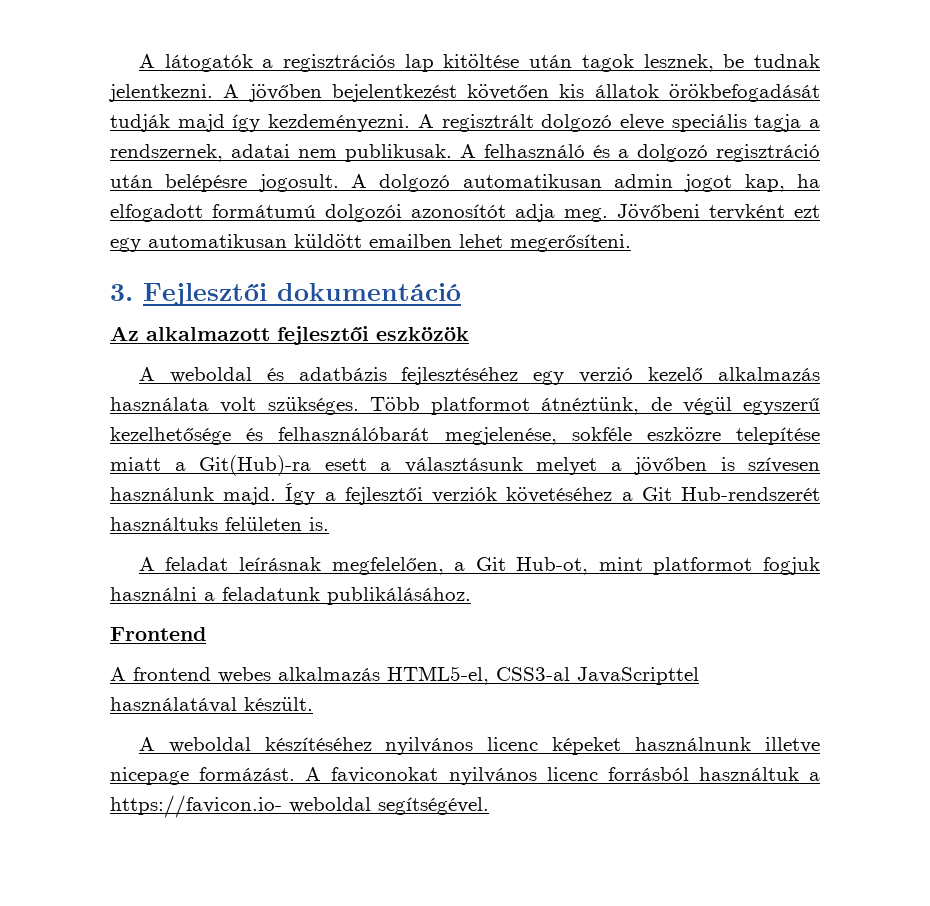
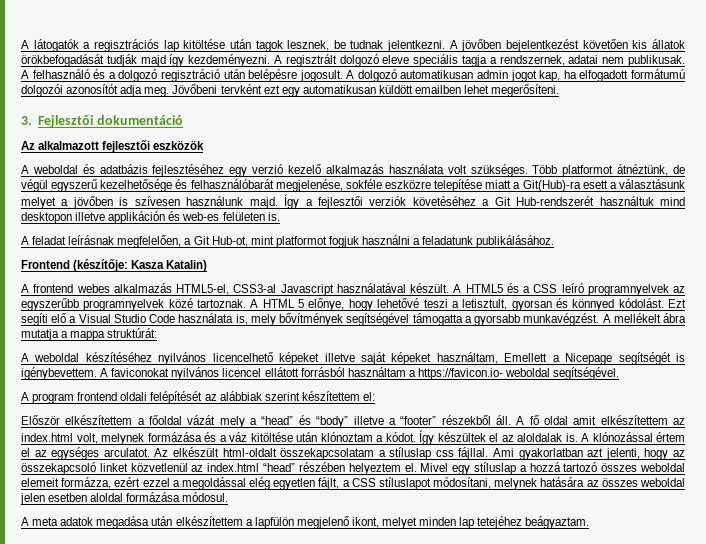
[110,517,218,531] használtuks -> [599,196,685,206] [21,211,220,224] használtuk mind desktopon illetve applikáción és web-es
(206, 634) none -> [73,259,208,272] (készítője: Kasza Katalin)
[577,667,699,685] JavaScripttel -> [280,284,334,296] Javascript
[138,737,820,755] [110,767,820,785] [110,795,489,818] // A weboldal készítéséhez nyilvános licenc képeket használnunk illetve nicepage formázást. A faviconokat nyilvános licenc forrásból használtuk a https://favicon.io- weboldal segítségével. -> [453,283,685,296] [21,298,687,311] [21,313,686,326] [21,328,158,341] [21,352,686,365] [21,367,620,380] [21,391,375,404] [21,415,686,428] [21,430,685,445] [21,447,685,460] [21,462,685,475] [21,477,685,490] [20,492,229,505] [21,516,590,529] A HTML5 és a CSS leíró programnyelvek az egyszerűbb programnyelvek közé tartoznak. A HTML 5 előnye, hogy lehetővé teszi a letisztult, gyorsan és könnyed kódolást. Ezt segíti elő a Visual Studio Code használata is, mely bővítmények segítségével támogatta a gyorsabb munkavégzést. A mellékelt ábra mutatja a mappa struktúrát: // A weboldal készítéséhez nyilvános licencelhető képeket illetve saját képeket használtam, Emellett a Nicepage segítségét is igénybevettem. A faviconokat nyilvános licencel ellátott forrásból használtam a https://favicon.io- weboldal segítségével. // A program frontend oldali felépítését az alábbiak szerint készítettem el: // Először elkészítettem a főoldal vázát mely a “head” és “body” illetve a “footer” részekből áll. A fő oldal amit elkészítettem az index.html volt, melynek formázása és a váz kitöltése után klónoztam a kódot. Így készültek el az aloldalak is. A klónozással értem el az egységes arculatot. Az elkészült html-oldalt összekapcsolatam a stíluslap css fájllal. Ami gyakorlatban azt jelenti, hogy az összekapcsoló linket közvetlenül az index.html “head” részében helyeztem el. Mivel egy stíluslap a hozzá tartozó összes weboldal elemeit formázza, ezért ezzel a megoldással elég egyetlen fájlt, a CSS stíluslapot módosítani, melynek hatására az összes weboldal jelen esetben aloldal formázása módosul. // A meta adatok megadása után elkészítettem a lapfülön megjelenő ikont, melyet minden lap tetejéhez beágyaztam.

